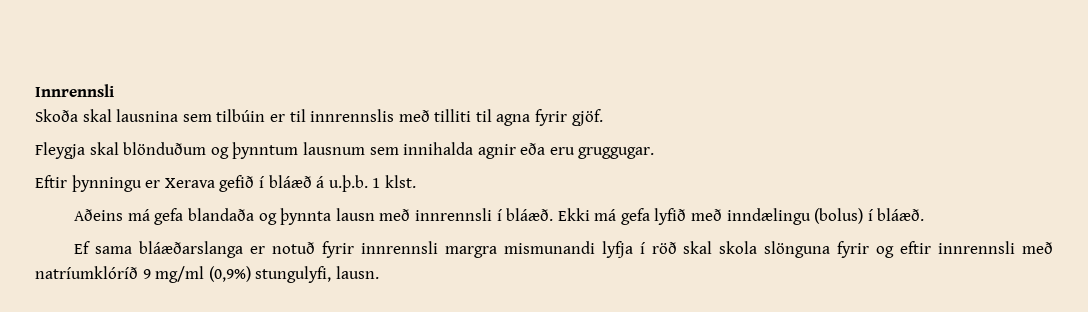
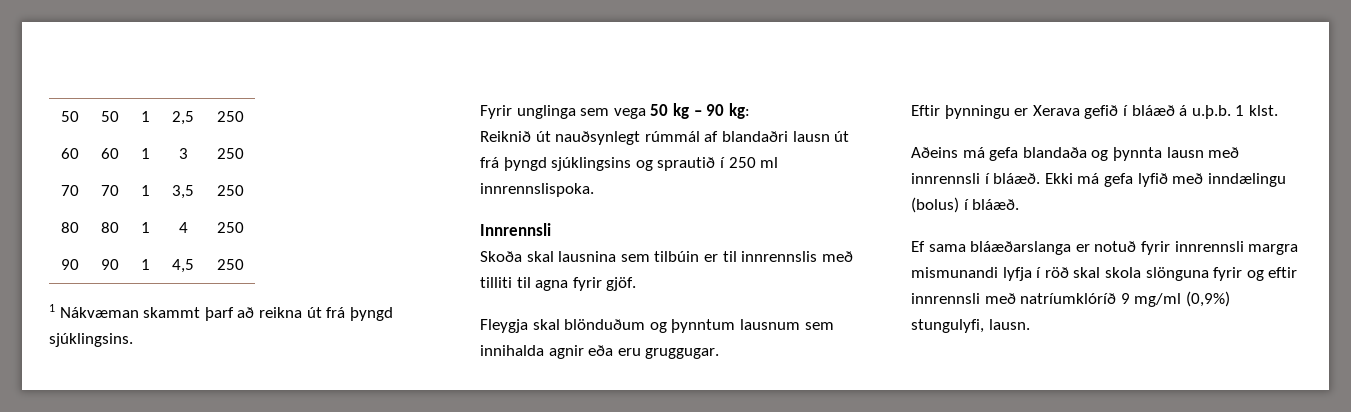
(35, 90) none -> [60,111,79,122] [100,111,119,122] [140,111,150,122] [172,111,194,125] [216,111,244,122] [60,148,79,159] [100,148,119,159] [140,148,150,159] [178,148,188,159] [216,148,244,159] [60,185,79,196] [100,185,119,196] [140,185,150,196] [172,185,194,199] [216,185,244,196] [60,222,79,233] [100,222,119,233] [140,222,150,233] [178,222,188,233] [216,222,244,233] [60,259,79,270] [100,259,119,270] [140,259,150,270] [172,259,194,273] [216,259,244,270] [49,304,393,321] [49,333,133,347] [480,103,750,119] [480,131,850,145] [480,157,779,171] [480,183,594,197] 50 | 50 | 1 | 2,5 | 250 // 60 | 60 | 1 | 3 | 250 // 70 | 70 | 1 | 3,5 | 250 // 80 | 80 | 1 | 4 | 250 // 90 | 90 | 1 | 4,5 | 250 // 1 Nákvæman skammt þarf að reikna út frá þyngd sjúklingsins. // Fyrir unglinga sem vega 50 kg – 90 kg: // Reiknið út nauðsynlegt rúmmál af blandaðri lausn út frá þyngd sjúklingsins og sprautið í 250 ml innrennslispoka. //

